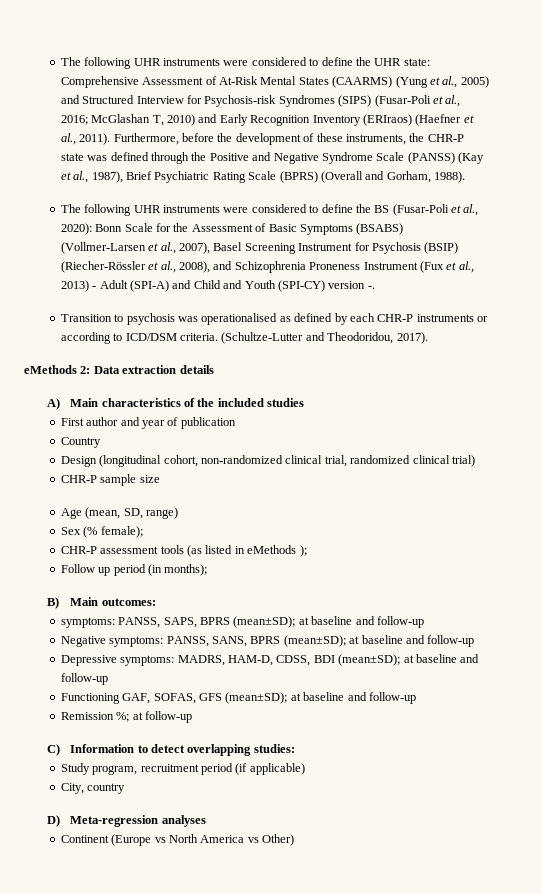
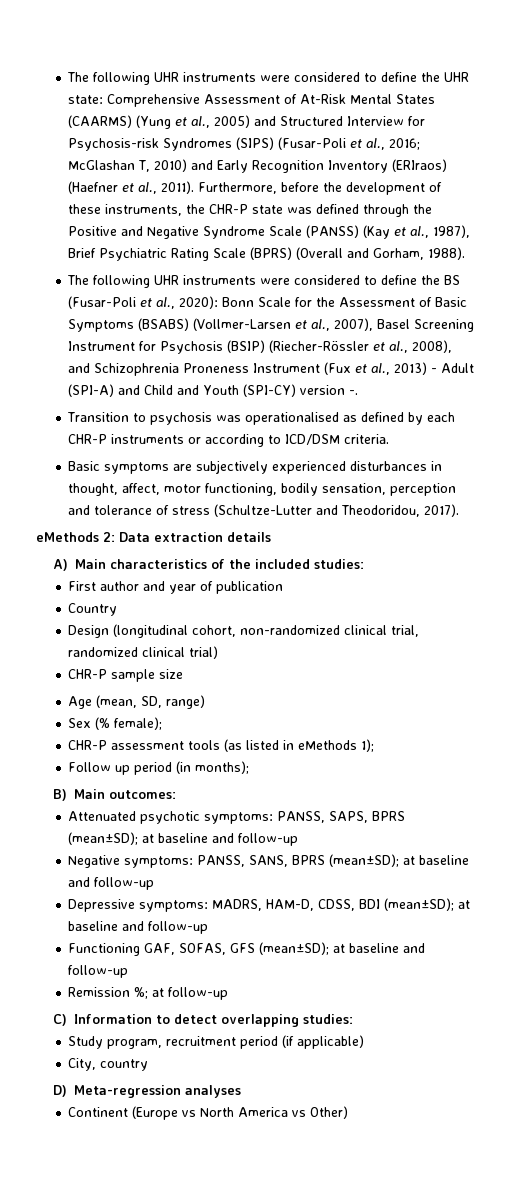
(219, 337) none -> [68,460,443,474] [68,483,457,496] [68,505,211,515] // Basic symptoms are subjectively experienced disturbances in thought, affect, motor functioning, bodily sensation, perception and tolerance of stress
[267,398,305,407] studies -> [313,559,364,569] studies:
[299,545,307,557] ); -> [361,739,375,752] 1);
(156, 602) none -> [68,811,201,824] Attenuated psychotic

